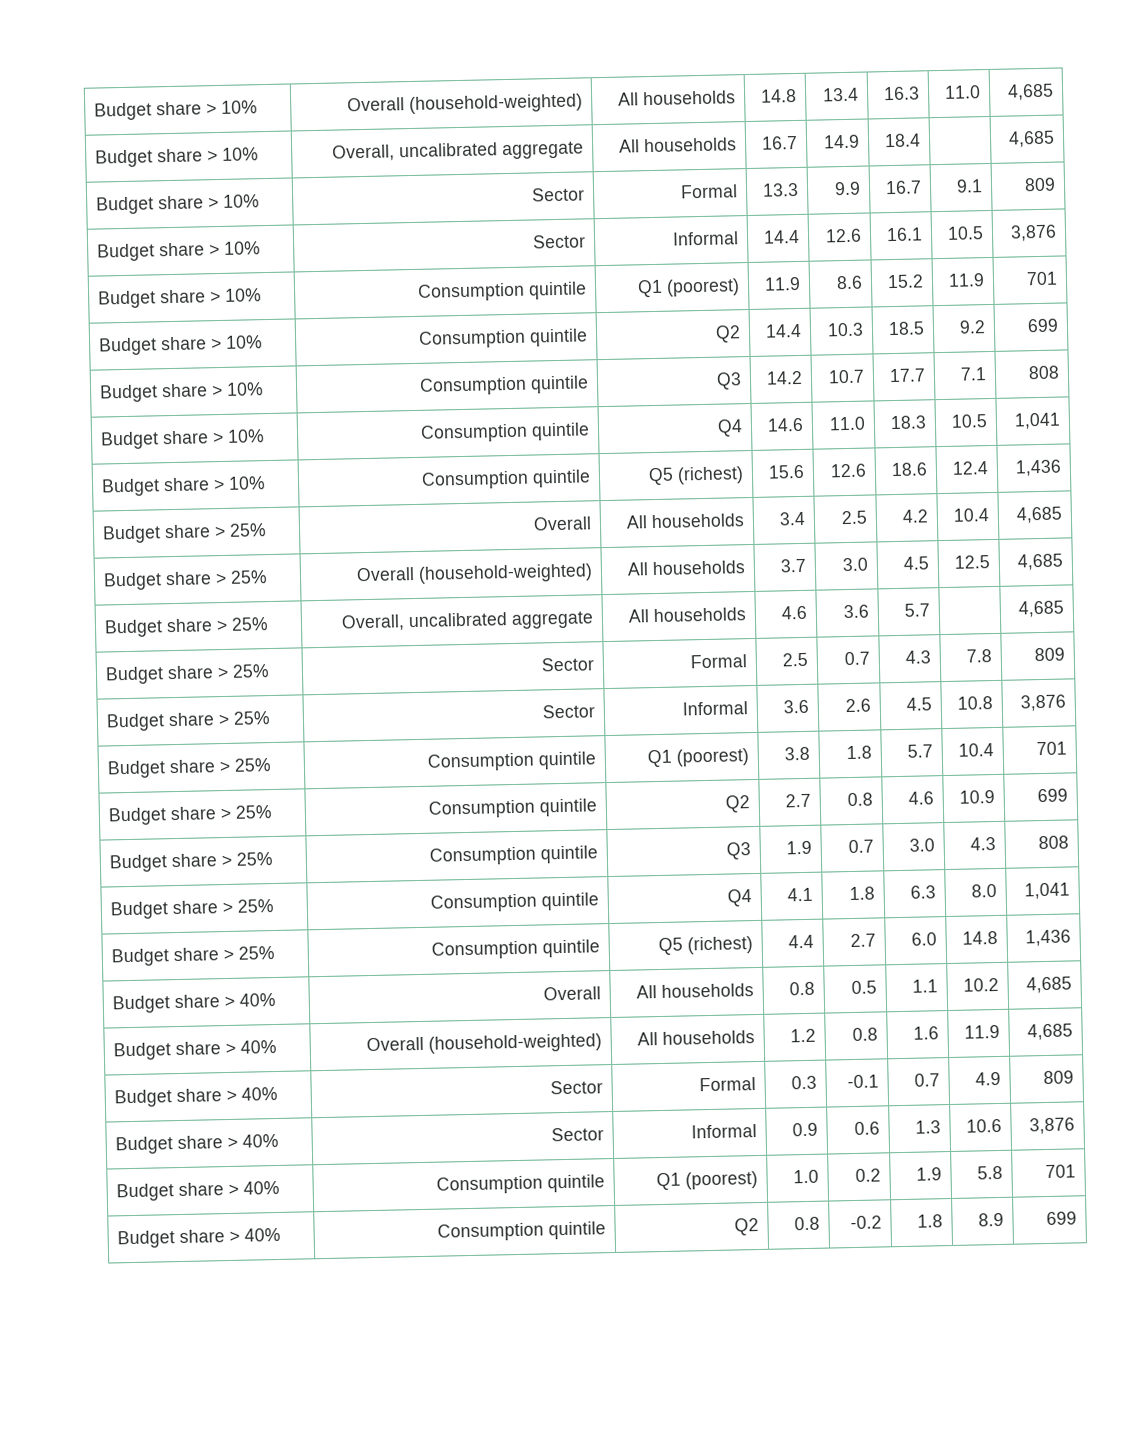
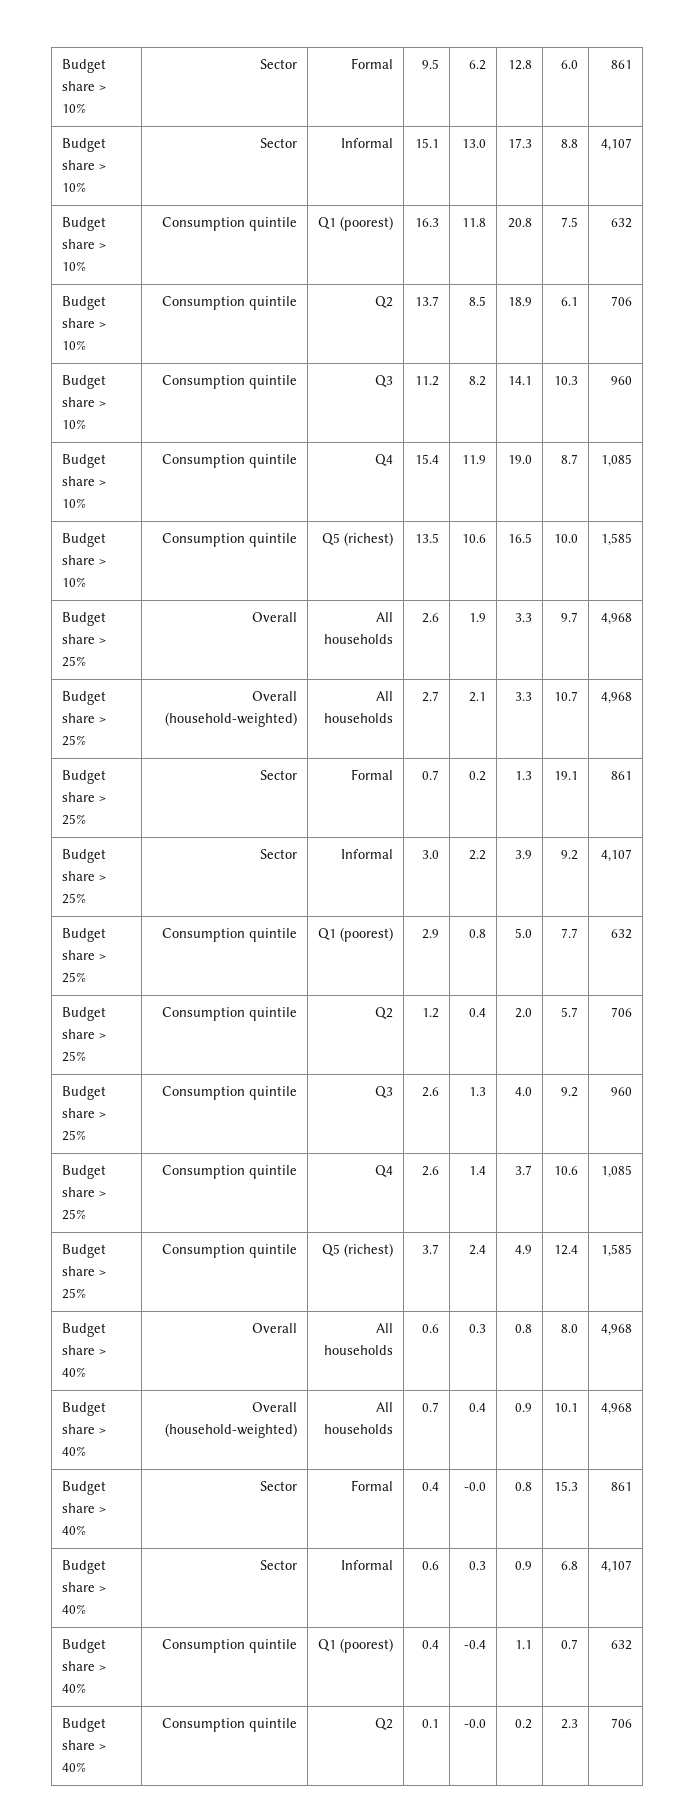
[93,100,258,121] [347,93,584,115] [618,90,737,106] [760,88,798,103] [822,87,860,102] [883,86,921,101] [944,85,982,99] [1007,83,1055,101] [94,147,259,168] [332,141,585,162] [618,137,738,153] [761,135,799,150] [823,134,861,149] [884,133,922,148] [1008,130,1056,148] [95,194,260,215] [531,187,586,202] [680,184,739,199] [762,182,800,197] [834,181,862,196] [885,180,923,195] [956,179,984,193] [1024,177,1057,192] Budget share > 10% | Overall (household-weighted) | All households | 14.8 | 13.4 | 16.3 | 11.0 | 4,685 // Budget share > 10% | Overall, uncalibrated aggregate | All households | 16.7 | 14.9 | 18.4 | | 4,685 // Budget share > 10% | Sector | Formal | 13.3 | 9.9 | 16.7 | 9.1 | 809 -> [61,59,106,73] [61,81,106,91] [61,103,86,113] [260,59,298,69] [351,58,394,69] [422,59,440,69] [469,60,487,70] [508,60,533,70] [561,60,579,69] [611,60,633,69] Budget share > 10% | Sector | Formal | 9.5 | 6.2 | 12.8 | 6.0 | 861
[763,229,801,244] [825,228,863,243] [886,227,924,242] [947,226,985,240] [1010,224,1058,242] 14.4 | 12.6 | 16.1 | 10.5 | 3,876 -> [415,138,440,148] [462,139,487,148] [508,138,533,148] [561,139,579,148] [601,138,633,151] 15.1 | 13.0 | 17.3 | 8.8 | 4,107
[764,276,802,291] [836,275,864,290] [887,274,925,289] [948,273,986,287] [1026,271,1059,286] 11.9 | 8.6 | 15.2 | 11.9 | 701 -> [415,218,440,227] [462,218,487,227] [508,218,533,228] [561,217,579,227] [611,218,633,228] 16.3 | 11.8 | 20.8 | 7.5 | 632
[765,323,803,338] [827,322,865,337] [888,321,926,336] [959,320,987,334] [1027,318,1060,333] 14.4 | 10.3 | 18.5 | 9.2 | 699 -> [415,296,440,306] [469,296,487,306] [508,297,533,306] [561,297,579,306] [611,296,633,306] 13.7 | 8.5 | 18.9 | 6.1 | 706
[766,370,804,385] [828,369,866,384] [889,368,927,383] [960,367,988,381] [1028,365,1061,380] 14.2 | 10.7 | 17.7 | 7.1 | 808 -> [415,376,440,386] [469,376,487,386] [508,376,533,385] [554,376,579,385] [611,376,633,385] 11.2 | 8.2 | 14.1 | 10.3 | 960
[767,417,805,432] [829,416,867,431] [890,415,928,430] [951,414,989,428] [1014,412,1062,430] 14.6 | 11.0 | 18.3 | 10.5 | 1,041 -> [415,454,440,464] [462,455,487,464] [508,455,533,464] [561,454,579,464] [601,454,633,467] 15.4 | 11.9 | 19.0 | 8.7 | 1,085
[768,464,806,479] [830,463,868,478] [891,462,929,477] [952,461,990,475] [1015,459,1063,477] 15.6 | 12.6 | 18.6 | 12.4 | 1,436 -> [415,533,440,543] [462,534,487,543] [508,533,533,543] [554,534,579,543] [601,533,633,546] 13.5 | 10.6 | 16.5 | 10.0 | 1,585
[779,511,807,526] [841,510,869,525] [902,509,930,523] [953,508,990,522] [1016,506,1064,524] 3.4 | 2.5 | 4.2 | 10.4 | 4,685 -> [422,613,440,623] [469,613,487,622] [515,613,533,622] [561,612,579,622] [601,613,633,625] 2.6 | 1.9 | 3.3 | 9.7 | 4,968
[780,558,808,573] [842,557,869,572] [903,556,930,570] [954,555,991,569] [1017,553,1065,571] [103,617,269,638] [341,611,595,632] [628,607,747,623] [781,605,808,620] [843,604,870,619] [904,603,931,617] [1018,600,1065,618] 3.7 | 3.0 | 4.5 | 12.5 | 4,685 // Budget share > 25% | Overall, uncalibrated aggregate | All households | 4.6 | 3.6 | 5.7 | | 4,685 -> [422,691,440,702] [469,692,487,702] [515,692,533,701] [554,691,579,701] [601,692,633,704] 2.7 | 2.1 | 3.3 | 10.7 | 4,968
[782,652,809,667] [844,651,871,666] [905,650,932,664] [966,649,993,663] [1034,647,1066,662] | 2.5 | 0.7 | 4.3 | 7.8 | 809 -> [422,770,440,780] [469,771,487,781] [515,771,533,780] [554,771,579,780] [611,771,633,780] | 0.7 | 0.2 | 1.3 | 19.1 | 861
[783,699,810,714] [845,698,872,713] [906,697,933,711] [957,696,994,710] [1020,694,1067,712] 3.6 | 2.6 | 4.5 | 10.8 | 3,876 -> [422,850,440,859] [469,850,487,860] [515,850,533,859] [561,850,579,860] [601,849,633,862] 3.0 | 2.2 | 3.9 | 9.2 | 4,107
[784,746,811,761] [846,745,873,760] [907,744,934,758] [958,743,995,757] [1036,741,1068,756] 3.8 | 1.8 | 5.7 | 10.4 | 701 -> [422,929,440,939] [469,929,487,938] [515,928,533,938] [561,928,579,938] [611,929,633,939] 2.9 | 0.8 | 5.0 | 7.7 | 632
[785,793,812,808] [847,792,874,807] [908,791,935,805] [959,789,996,804] [1037,788,1069,803] 2.7 | 0.8 | 4.6 | 10.9 | 699 -> [422,1008,440,1018] [469,1008,487,1017] [515,1008,533,1018] [561,1007,579,1017] [611,1007,633,1017] 1.2 | 0.4 | 2.0 | 5.7 | 706
[786,840,813,855] [848,839,875,854] [909,838,936,852] [970,836,997,851] [1038,835,1070,850] 1.9 | 0.7 | 3.0 | 4.3 | 808 -> [422,1087,440,1097] [469,1087,487,1096] [515,1087,533,1096] [561,1087,579,1097] [611,1087,633,1096] 2.6 | 1.3 | 4.0 | 9.2 | 960
[787,887,814,902] [849,886,876,901] [910,885,937,899] [971,883,998,898] [1024,882,1071,900] 4.1 | 1.8 | 6.3 | 8.0 | 1,041 -> [422,1166,440,1176] [469,1166,487,1175] [515,1165,533,1175] [554,1166,579,1175] [601,1165,633,1178] 2.6 | 1.4 | 3.7 | 10.6 | 1,085
[788,934,815,949] [850,933,877,948] [911,932,938,946] [962,930,999,945] [1025,929,1072,947] 4.4 | 2.7 | 6.0 | 14.8 | 1,436 -> [422,1244,440,1254] [469,1245,487,1255] [515,1245,533,1254] [554,1245,579,1255] [601,1244,633,1257] 3.7 | 2.4 | 4.9 | 12.4 | 1,585
[789,981,816,996] [851,980,878,995] [912,979,939,993] [963,977,1000,992] [1026,976,1073,994] | 0.8 | 0.5 | 1.1 | 10.2 | 4,685 -> [422,1324,440,1333] [469,1324,487,1333] [515,1324,533,1333] [561,1324,579,1333] [601,1324,633,1336] | 0.6 | 0.3 | 0.8 | 8.0 | 4,968
[790,1028,817,1043] [852,1027,879,1042] [913,1026,940,1040] [964,1024,1001,1039] [1027,1023,1074,1041] 1.2 | 0.8 | 1.6 | 11.9 | 4,685 -> [422,1402,440,1412] [469,1403,487,1412] [515,1403,533,1412] [554,1403,579,1412] [601,1403,633,1415] 0.7 | 0.4 | 0.9 | 10.1 | 4,968
[791,1075,818,1090] [847,1074,880,1089] [914,1073,941,1087] [975,1071,1002,1086] [1043,1070,1075,1085] 0.3 | -0.1 | 0.7 | 4.9 | 809 -> [422,1482,440,1491] [464,1482,487,1491] [515,1482,533,1491] [554,1481,579,1491] [611,1482,633,1491] 0.4 | -0.0 | 0.8 | 15.3 | 861
[792,1122,819,1137] [854,1121,881,1135] [915,1120,942,1134] [966,1118,1003,1133] [1029,1117,1076,1135] | 0.9 | 0.6 | 1.3 | 10.6 | 3,876 -> [422,1561,440,1570] [469,1561,487,1570] [515,1561,533,1570] [561,1561,579,1570] [601,1560,633,1573] | 0.6 | 0.3 | 0.9 | 6.8 | 4,107
[793,1169,820,1184] [855,1168,882,1182] [916,1167,943,1181] [977,1165,1004,1180] [1045,1164,1077,1179] 1.0 | 0.2 | 1.9 | 5.8 | 701 -> [422,1640,440,1649] [464,1640,487,1649] [515,1640,533,1649] [561,1639,579,1649] [611,1640,633,1650] 0.4 | -0.4 | 1.1 | 0.7 | 632
[794,1216,821,1231] [850,1215,883,1230] [917,1214,944,1228] [978,1212,1005,1227] [1046,1211,1078,1226] 0.8 | -0.2 | 1.8 | 8.9 | 699 -> [422,1719,440,1728] [464,1719,487,1728] [515,1719,533,1729] [561,1719,579,1729] [611,1718,633,1728] 0.1 | -0.0 | 0.2 | 2.3 | 706

